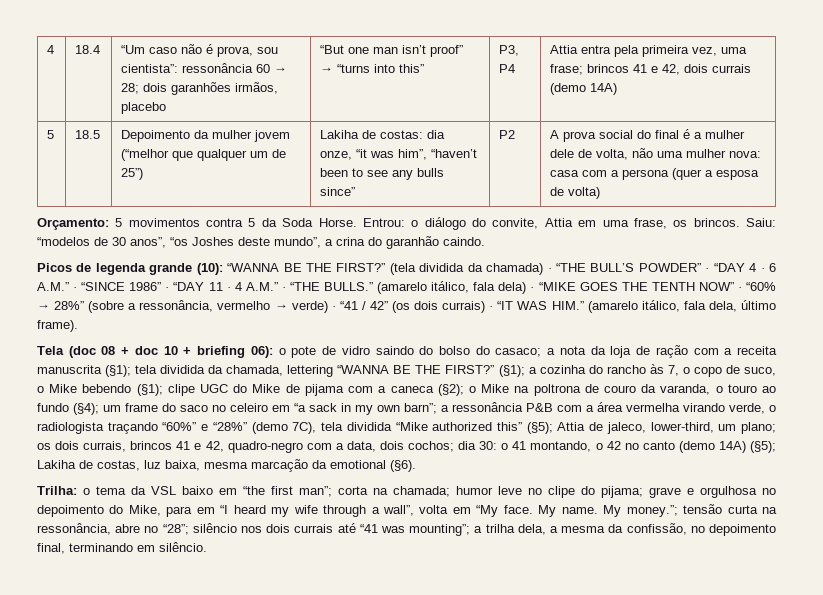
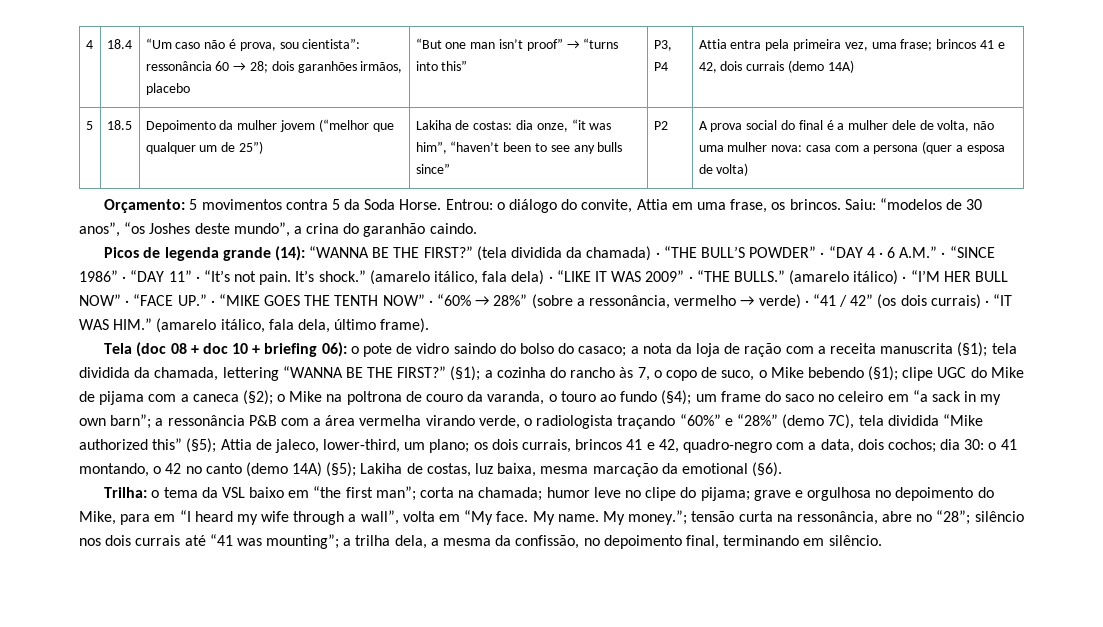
[196,263,223,275] (10): -> [274,246,305,261] (14):
[208,281,527,294] 11 · 4 A.M.” · “THE BULLS.” (amarelo itálico, fala dela) -> [168,270,1008,285] [79,294,207,306] 11” · “It’s not pain. It’s shock.” (amarelo itálico, fala dela) · “LIKE IT WAS 2009” · “THE BULLS.” (amarelo itálico) · “I’M HER BULL NOW” · “FACE UP.”

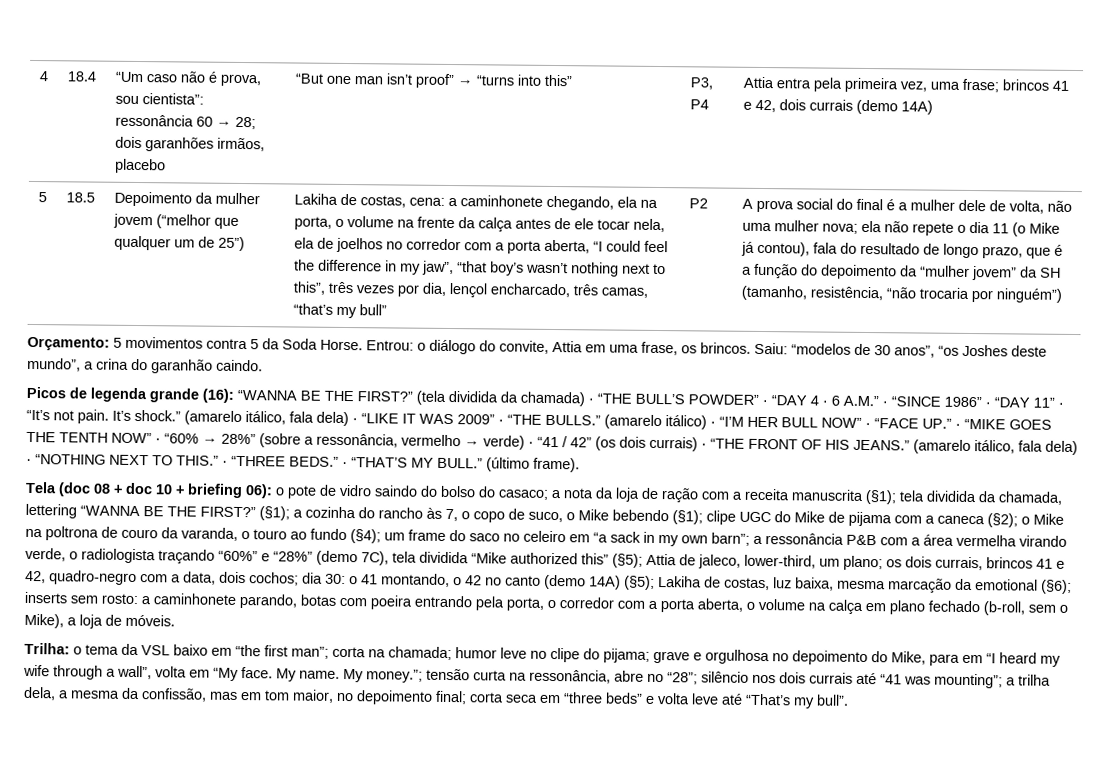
[473,119,612,132] [415,141,623,154] [415,163,450,174] costas: dia onze, “it was him”, “haven’t been to see any bulls since” -> [359,195,658,211] [293,216,665,233] [293,237,668,254] [293,259,666,277] [292,281,648,298] [292,303,387,319] costas, cena: a caminhonete chegando, ela na porta, o volume na frente da calça antes de ele tocar nela, ela de joelhos no corredor com a porta aberta, “I could feel the difference in my jaw”, “that boy’s wasn’t nothing next to this”, três vezes por dia, lençol encharcado, três camas, “that’s my bull”
[771,141,1005,154] [698,163,749,176] nova: casa com a persona (quer a esposa de volta) -> [821,220,1060,237] [740,241,1063,259] [741,263,1061,281] [740,285,1062,303] nova; ela não repete o dia 11 (o Mike já contou), fala do resultado de longo prazo, que é a função do depoimento da “mulher jovem” da SH (tamanho, resistência, “não trocaria por ninguém”)
[274,246,305,261] (14): -> [202,388,234,403] (16):
[993,294,1013,306] [79,318,377,333] “IT WAS HIM.” (amarelo itálico, fala dela, último -> [710,438,1078,456] [26,454,530,472] “THE FRONT OF HIS JEANS.” (amarelo itálico, fala dela) · “NOTHING NEXT TO THIS.” · “THREE BEDS.” · “THAT’S MY BULL.” (último
[752,462,783,477] (§6). -> [1041,579,1072,594] [24,591,1068,616] [24,613,175,629] (§6); inserts sem rosto: a caminhonete parando, botas com poeira entrando pela porta, o corredor com a porta aberta, o volume na calça em plano fechado (b-roll, sem o Mike), a loja de móveis.
[583,535,882,549] no depoimento final, terminando em silêncio. -> [209,689,849,709] mas em tom maior, no depoimento final; corta seca em “three beds” e volta leve até “That’s my bull”.

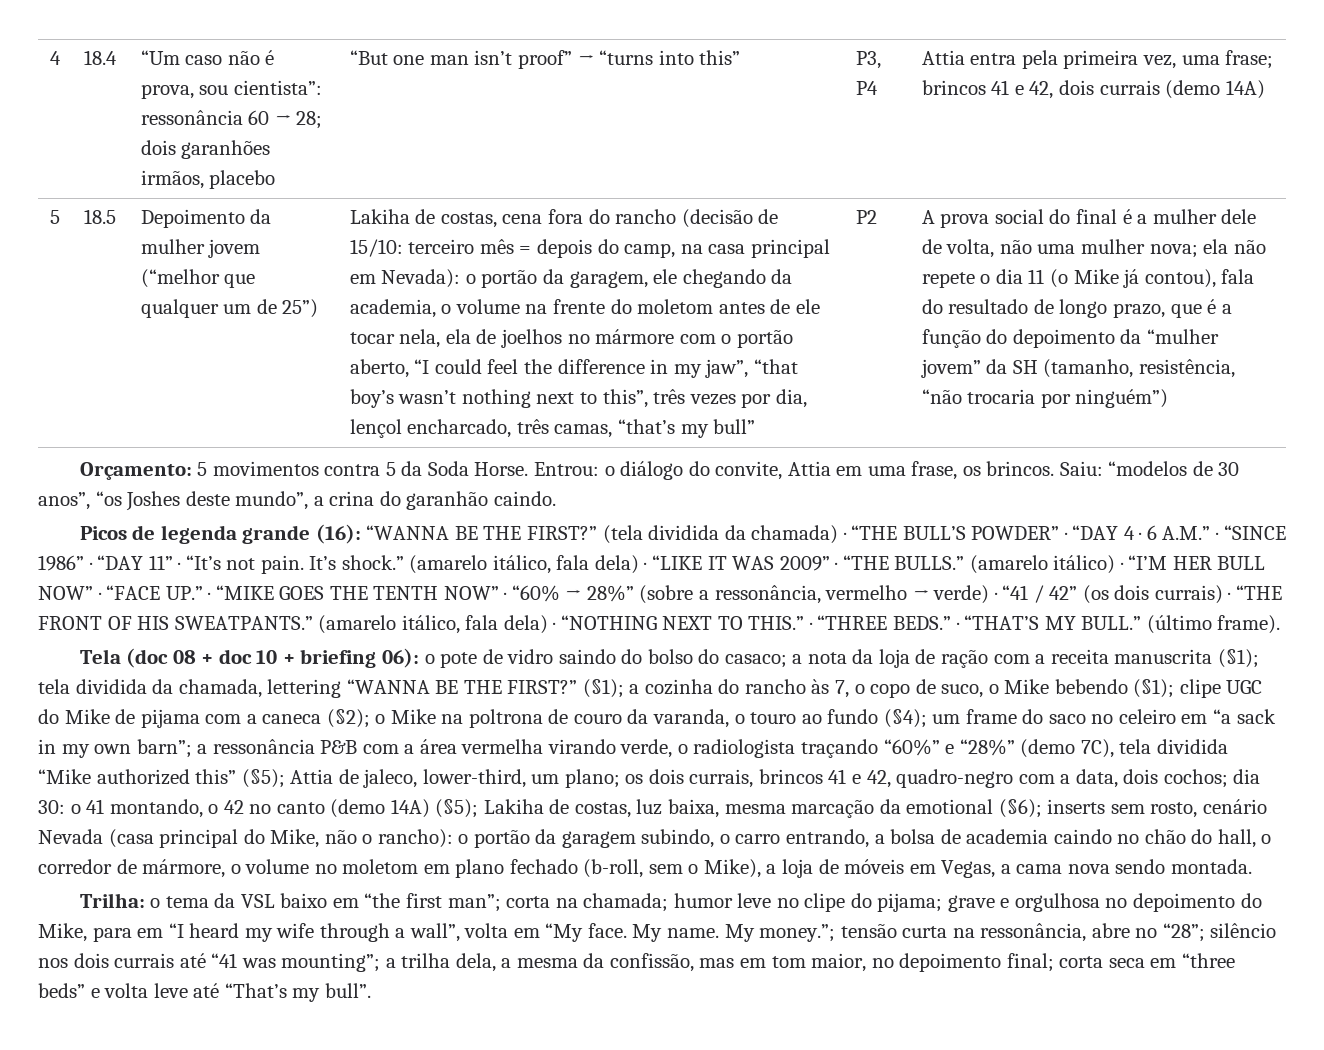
[408,195,658,211] [293,216,332,230] cena: a caminhonete chegando, ela na porta, -> [502,209,779,228] [349,239,830,258] [349,269,793,288] [349,299,436,318] cena fora do rancho (decisão de 15/10: terceiro mês = depois do camp, na casa principal em Nevada): o portão da garagem, ele chegando da academia,
[457,217,513,232] da calça -> [610,299,714,314] do moletom
[405,238,590,254] corredor com a porta aberta, -> [595,329,793,348] [349,359,409,378] mármore com o portão aberto,
[853,439,910,451] JEANS.” -> [174,616,313,630] SWEATPANTS.”
[101,593,863,614] rosto: a caminhonete parando, botas com poeira entrando pela porta, o corredor com a porta aberta, o volume na calça -> [1150,799,1267,818] [38,829,1272,848] [38,859,419,878] rosto, cenário Nevada (casa principal do Mike, não o rancho): o portão da garagem subindo, o carro entrando, a bolsa de academia caindo no chão do hall, o corredor de mármore, o volume no moletom
[125,614,175,627] móveis. -> [844,859,1252,878] móveis em Vegas, a cama nova sendo montada.

